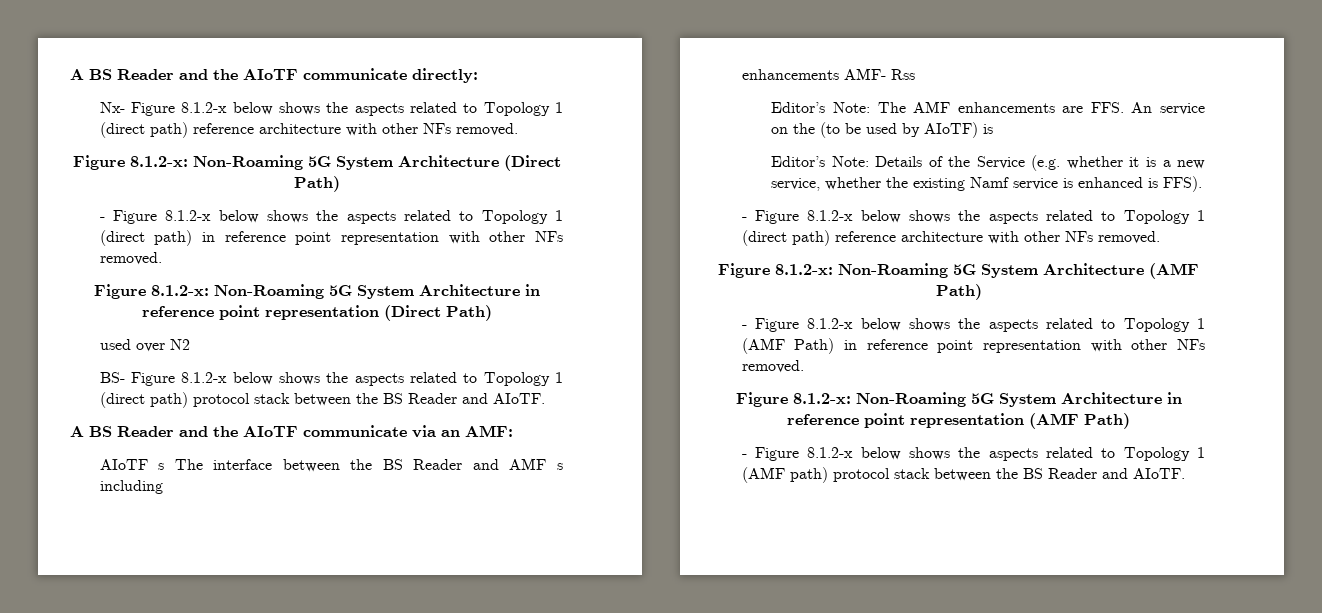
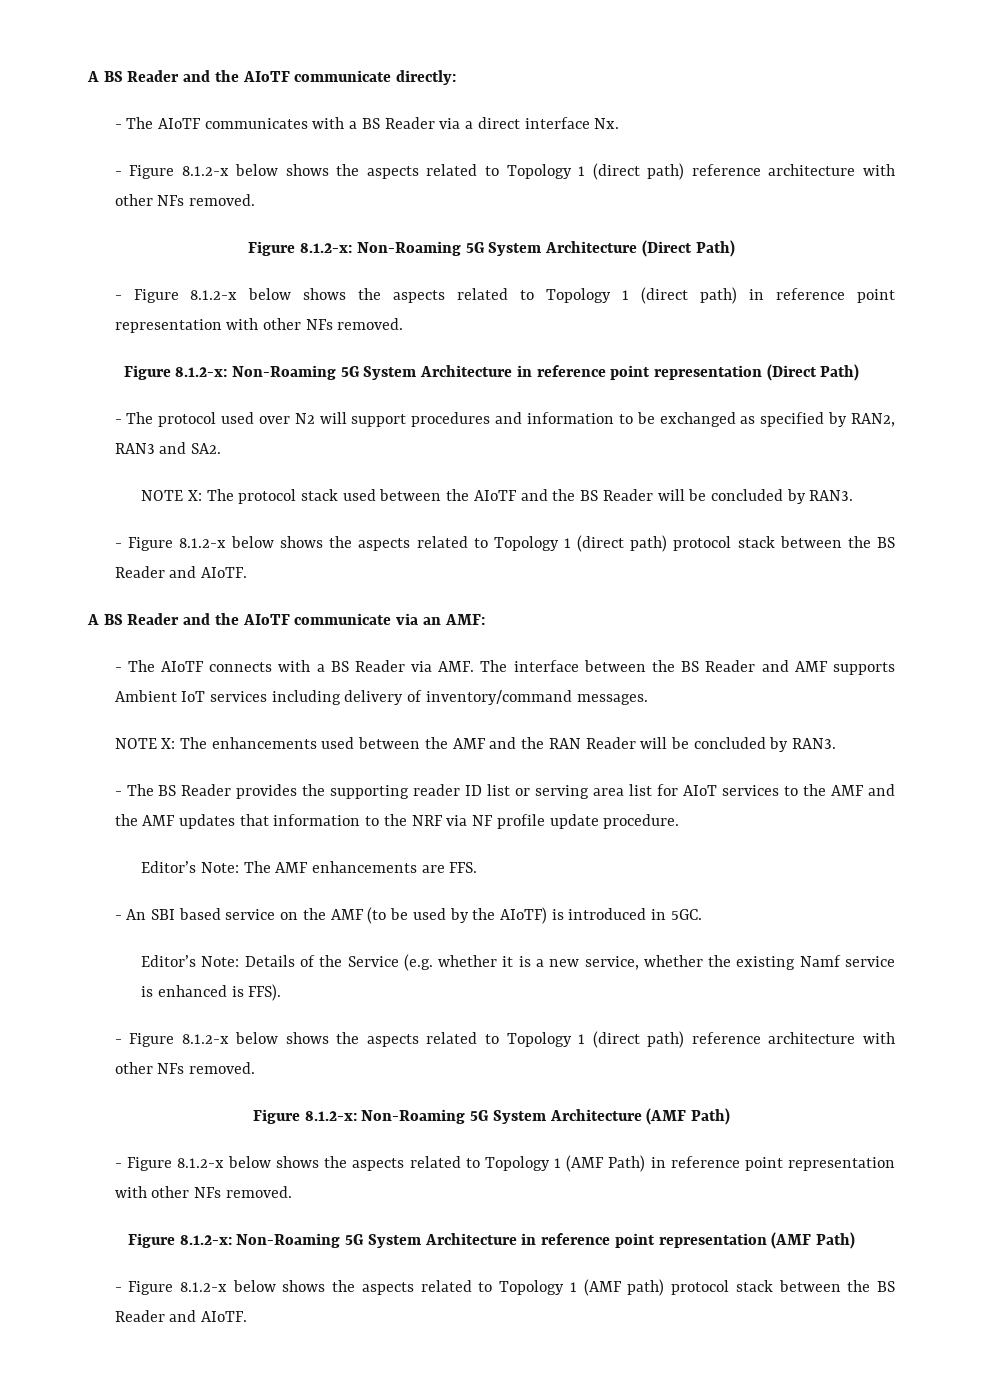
[99,102,125,113] Nx- -> [114,117,620,129] [114,171,122,176] - The AIoTF communicates with a BS Reader via a direct interface Nx. // -
(492, 313) none -> [114,412,217,427] - The protocol
[99,372,125,383] // BS- -> [319,412,896,427] [114,442,221,454] [141,489,854,504] [114,543,122,548] will support procedures and information to be exchanged as specified by RAN2, RAN3 and SA2. // NOTE X: The protocol stack used between the AIoTF and the BS Reader will be concluded by RAN3. // -
[99,459,165,470] AIoTF s -> [114,660,475,672] - The AIoTF connects with a BS Reader via AMF.
[557,463,564,470] [99,480,163,494] [741,68,915,80] s including // enhancements AMF- Rss -> [832,662,895,675] [114,690,648,705] [114,737,837,752] [114,784,896,799] [114,814,680,829] supports Ambient IoT services including delivery of inventory/command messages. // NOTE X: The enhancements used between the AMF and the RAN Reader will be concluded by RAN3. // - The BS Reader provides the supporting reader ID list or serving area list for AIoT services to the AMF and the AMF updates that information to the NRF via NF profile update procedure.
[1131,102,1153,113] An -> [114,908,221,920] // - An SBI based
(816, 128) none -> [330,909,364,920] AMF
(921, 130) none -> [472,908,496,920] the
(994, 129) none -> [568,908,702,920] introduced in 5GC.

